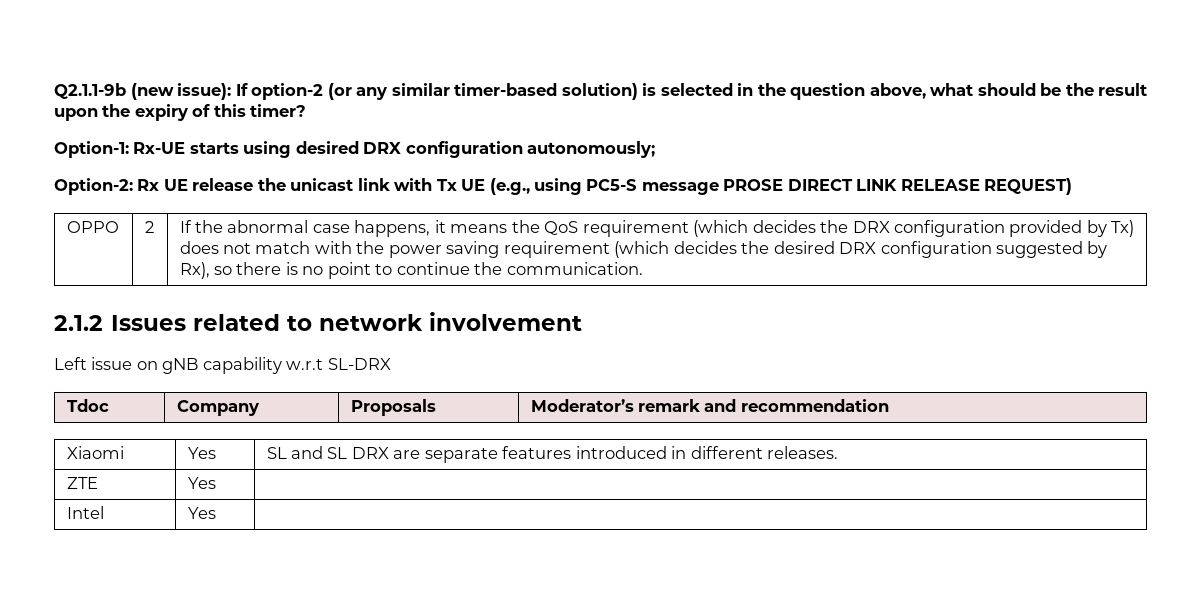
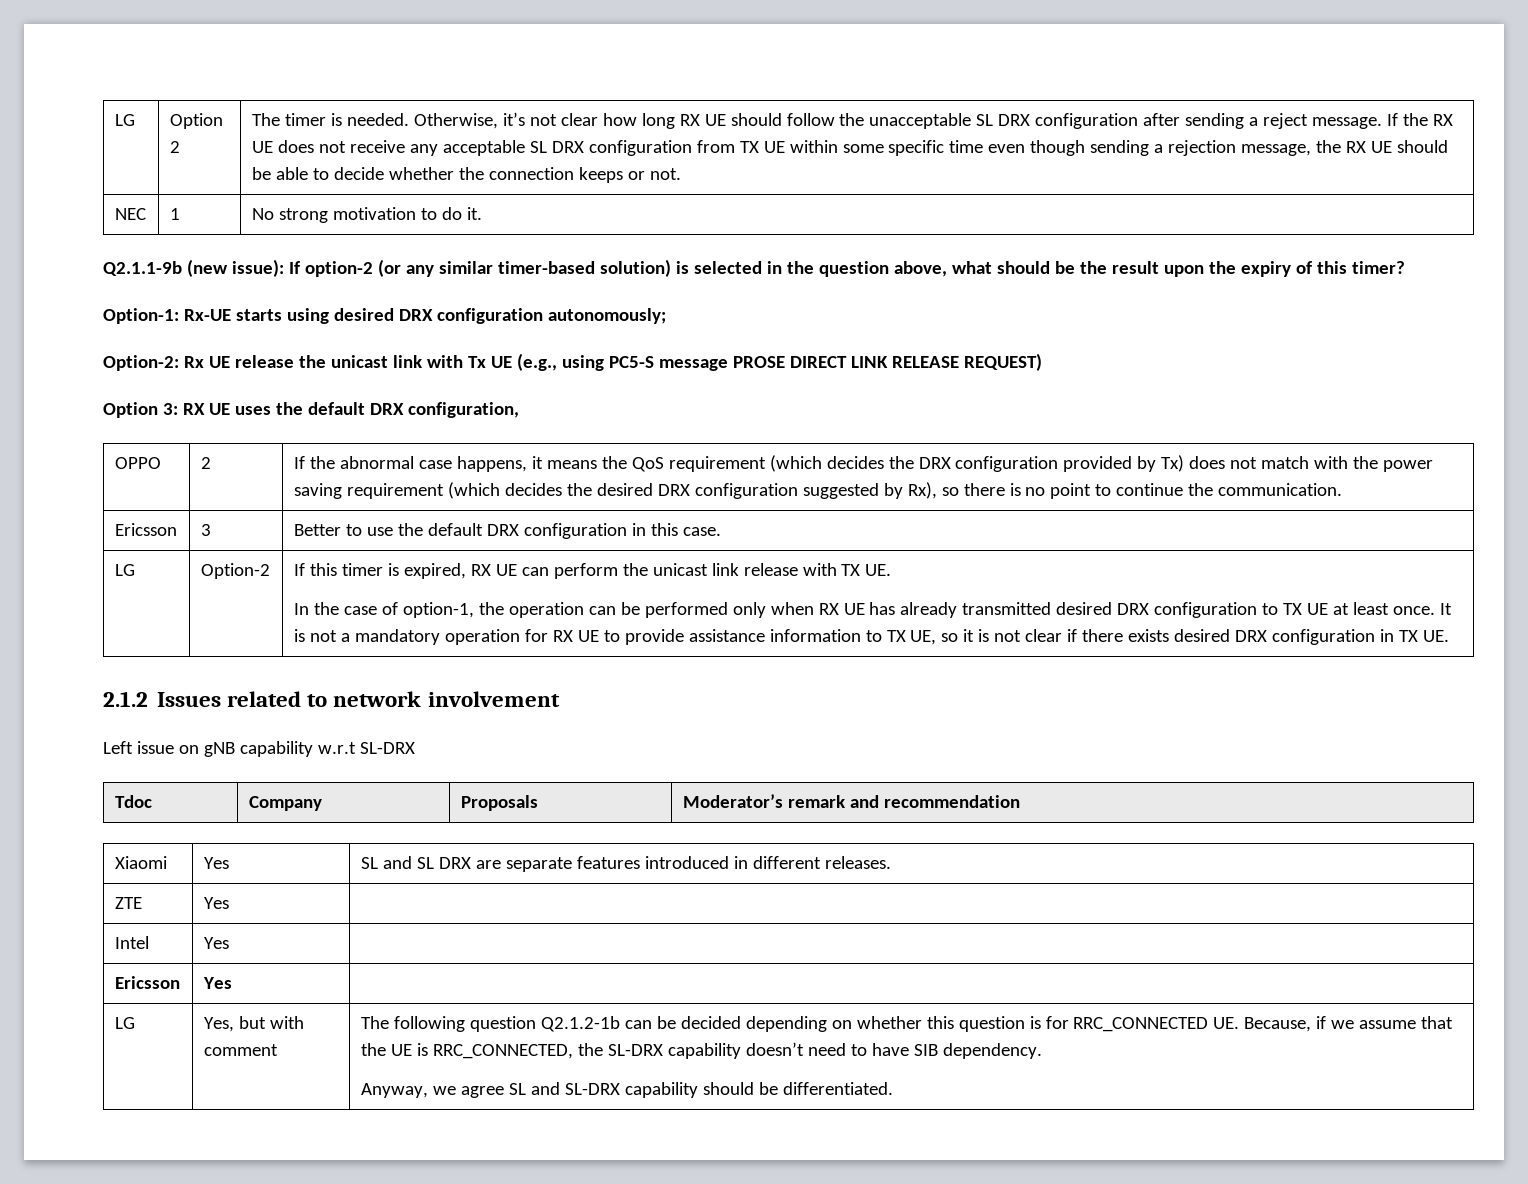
(54, 91) none -> [114,114,135,126] [169,113,223,129] [169,141,180,153] [251,112,1454,129] [251,140,1449,156] [251,167,681,183] [114,208,146,220] [169,208,180,220] [251,207,482,223] LG | Option 2 | The timer is needed. Otherwise, it’s not clear how long RX UE should follow the unacceptable SL DRX configuration after sending a reject message. If the RX UE does not receive any acceptable SL DRX configuration from TX UE within some specific time even though sending a rejection message, the RX UE should be able to decide whether the connection keeps or not. // NEC | 1 | No strong motivation to do it. //
(1073, 186) none -> [103,402,519,418] // Option 3: RX UE uses the default DRX configuration,
(643, 268) none -> [114,523,177,536] [200,524,211,536] [293,523,721,539] [114,564,135,576] [200,563,270,579] [293,563,892,579] [293,602,1453,618] [293,629,1450,645] // Ericsson | 3 | Better to use the default DRX configuration in this case. // LG | Option-2 | If this timer is expired, RX UE can perform the unicast link release with TX UE. // In the case of option-1, the operation can be performed only when RX UE has already transmitted desired DRX configuration to TX UE at least once. It is not a mandatory operation for RX UE to provide assistance information to TX UE, so it is not clear if there exists desired DRX configuration in TX UE.
(216, 513) none -> [114,976,180,989] [202,977,232,989] [114,1017,135,1029] [203,1016,304,1032] [203,1044,278,1056] [360,1016,1454,1032] [360,1042,1042,1059] [360,1082,893,1098] // Ericsson | Yes | // LG | Yes, but with comment | The following question Q2.1.2-1b can be decided depending on whether this question is for RRC_CONNECTED UE. Because, if we assume that the UE is RRC_CONNECTED, the SL-DRX capability doesn’t need to have SIB dependency. // Anyway, we agree SL and SL-DRX capability should be differentiated.

